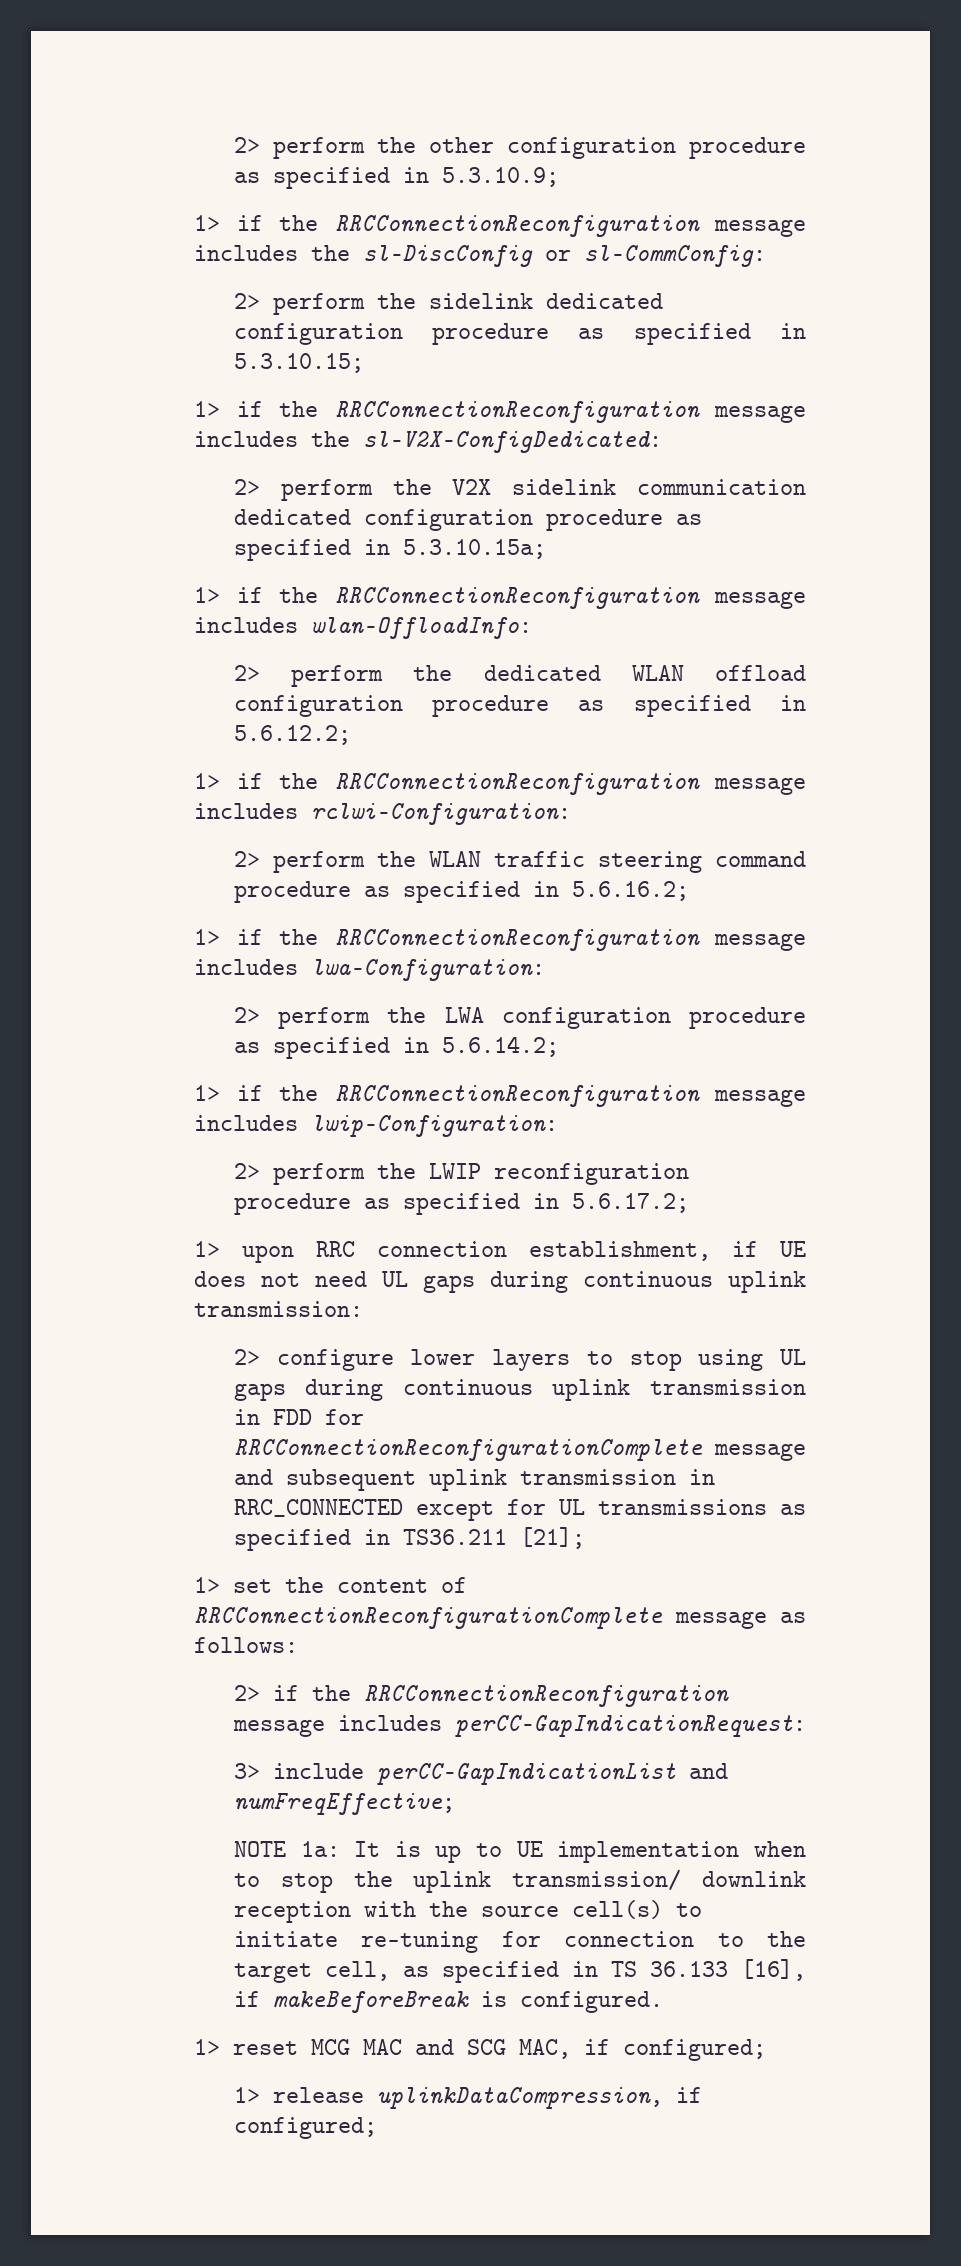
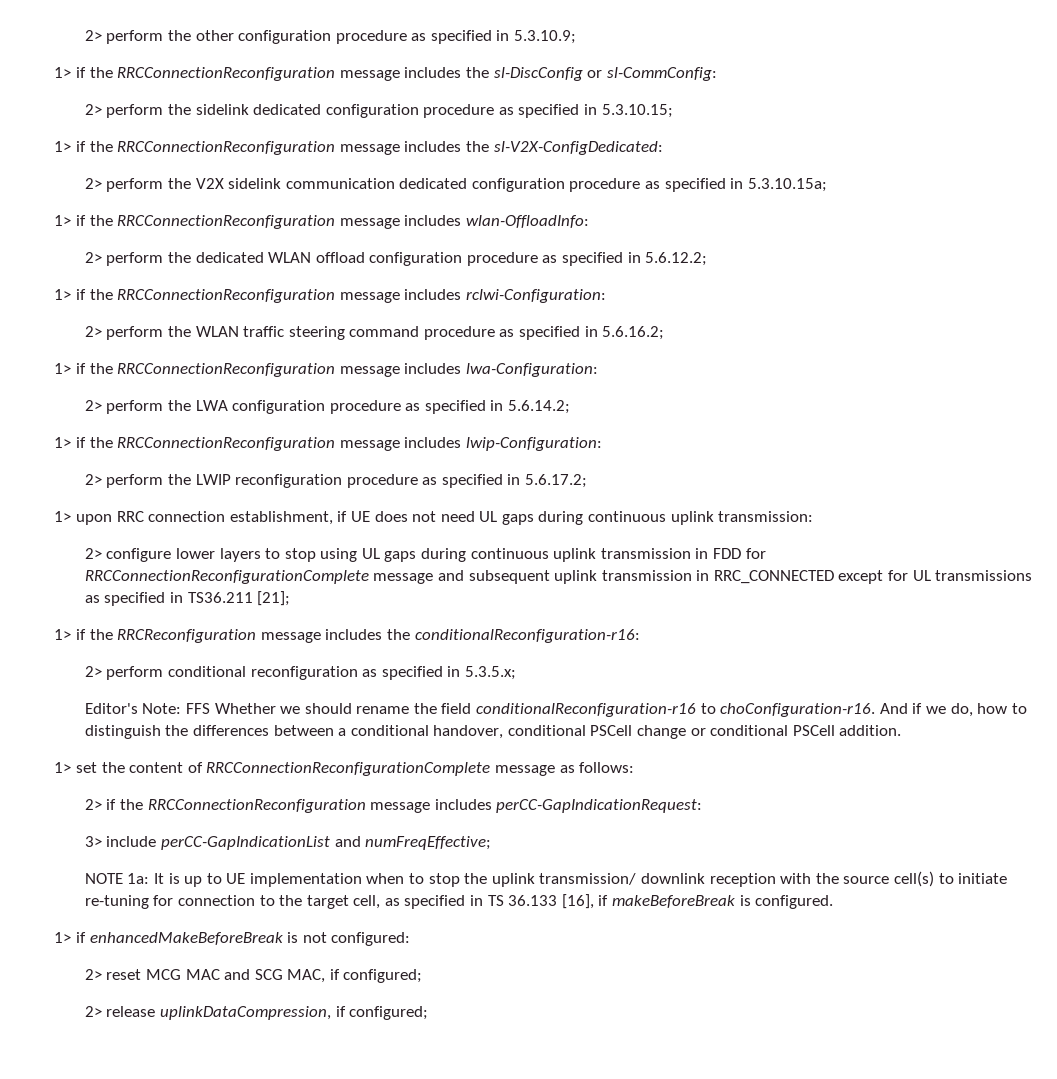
(585, 1538) none -> [54,629,640,643] [84,666,516,680] [84,703,1027,717] [84,725,902,739] // 1> if the RRCReconfiguration message includes the conditionalReconfiguration-r16: // 2> perform conditional reconfiguration as specified in 5.3.5.x; // Editor's Note: FFS Whether we should rename the field conditionalReconfiguration-r16 to choConfiguration-r16. And if we do, how to distinguish the differences between a conditional handover, conditional PSCell change or conditional PSCell addition.
(221, 2047) none -> [75,932,411,946] [84,969,102,980] if enhancedMakeBeforeBreak is not configured: // 2>
[233,2087,260,2103] 1> -> [84,1006,102,1017] 2>

